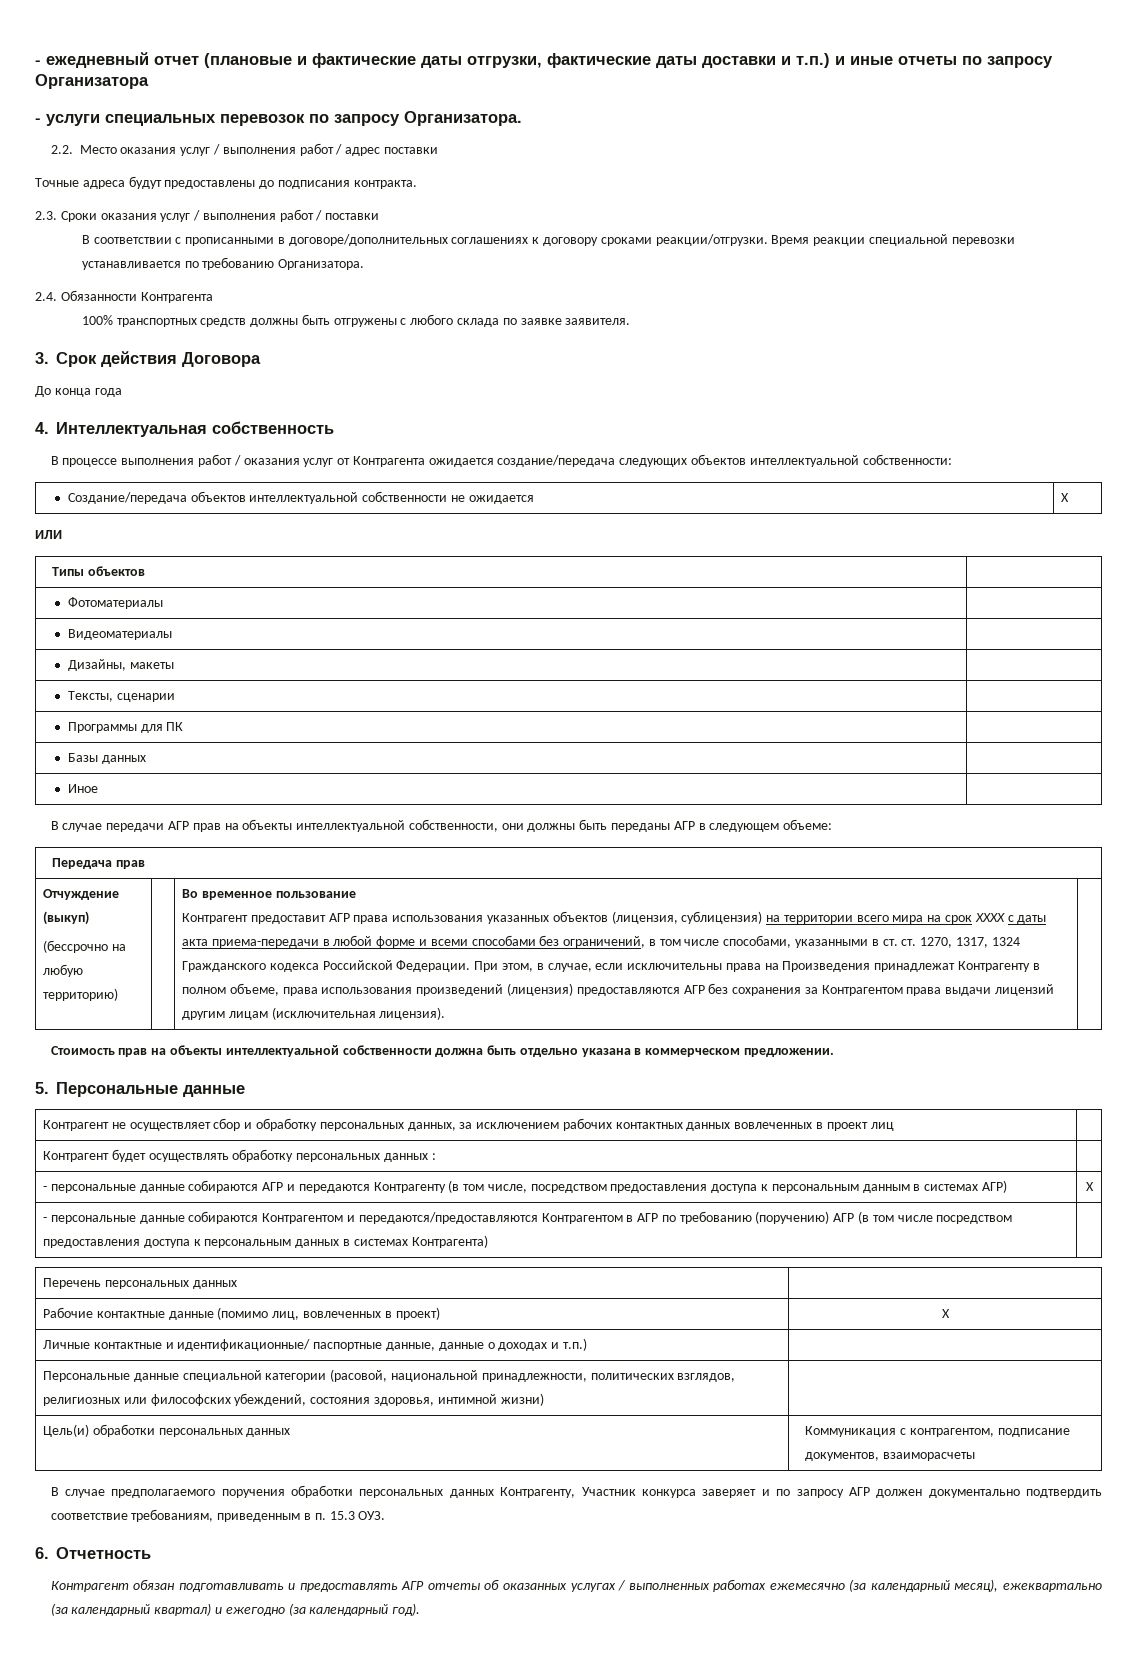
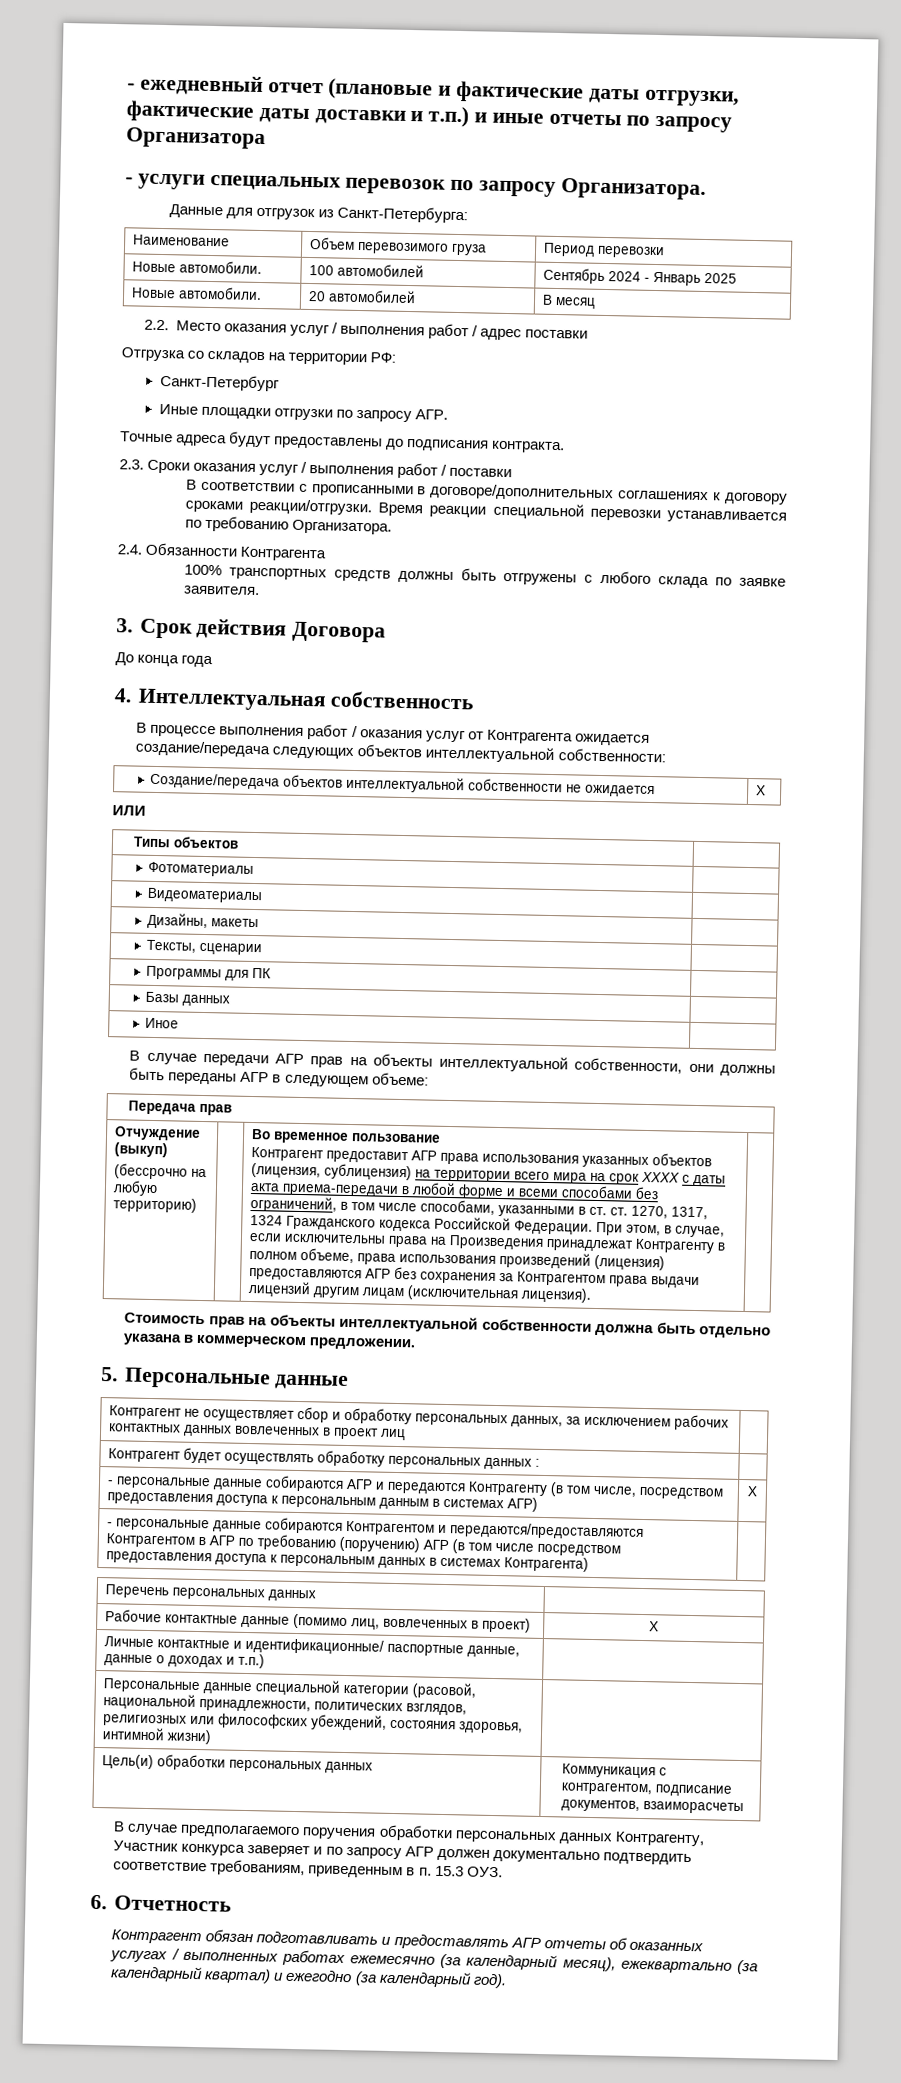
(522, 118) none -> [168,204,468,224] [132,234,230,247] [309,236,487,256] [542,242,665,259] [131,260,262,275] [308,263,424,278] [542,267,737,286] [130,286,262,301] [307,289,416,304] [541,294,596,309] // Данные для отгрузок из Санкт-Петербурга: // Наименование | Объем перевозимого груза | Период перевозки // Новые автомобили. | 100 автомобилей | Сентябрь 2024 - Январь 2025 // Новые автомобили. | 20 автомобилей | В месяц
(438, 150) none -> [121,347,397,366] [159,373,280,392] [158,403,449,423] // Отгрузка со складов на территории РФ: // Санкт-Петербург // Иные площадки отгрузки по запросу АГР.

